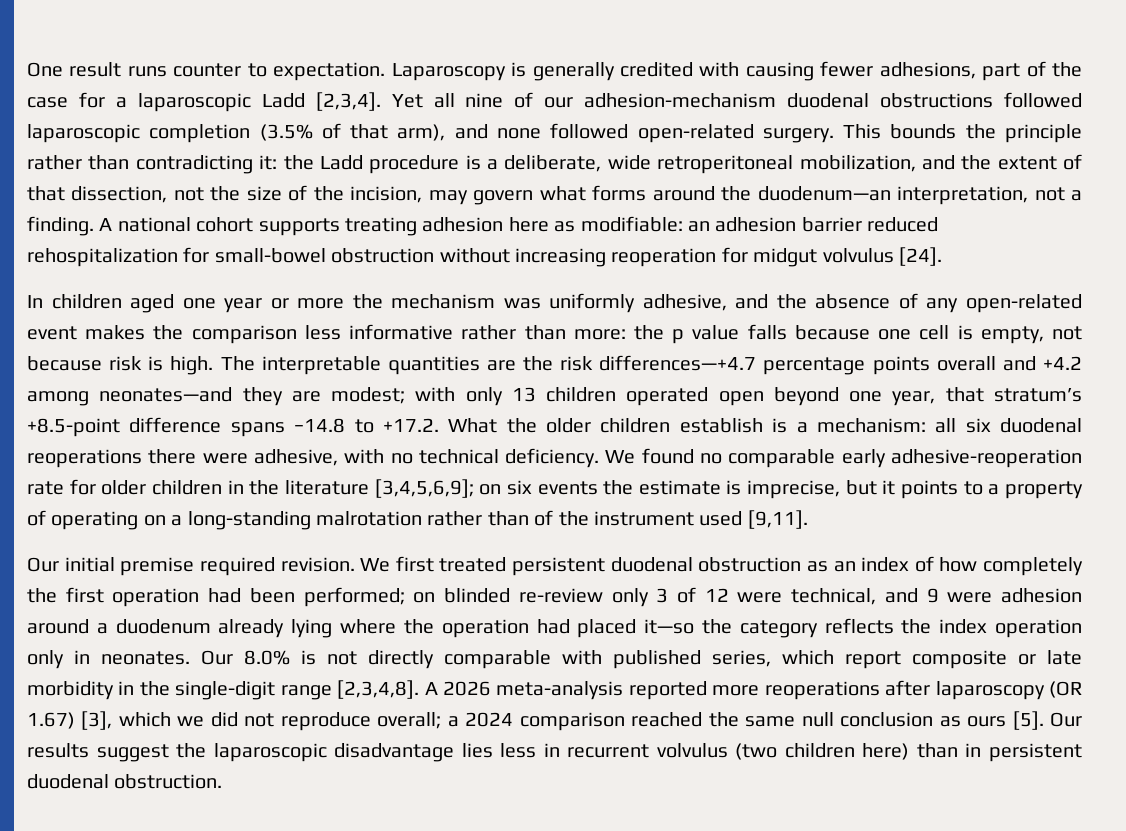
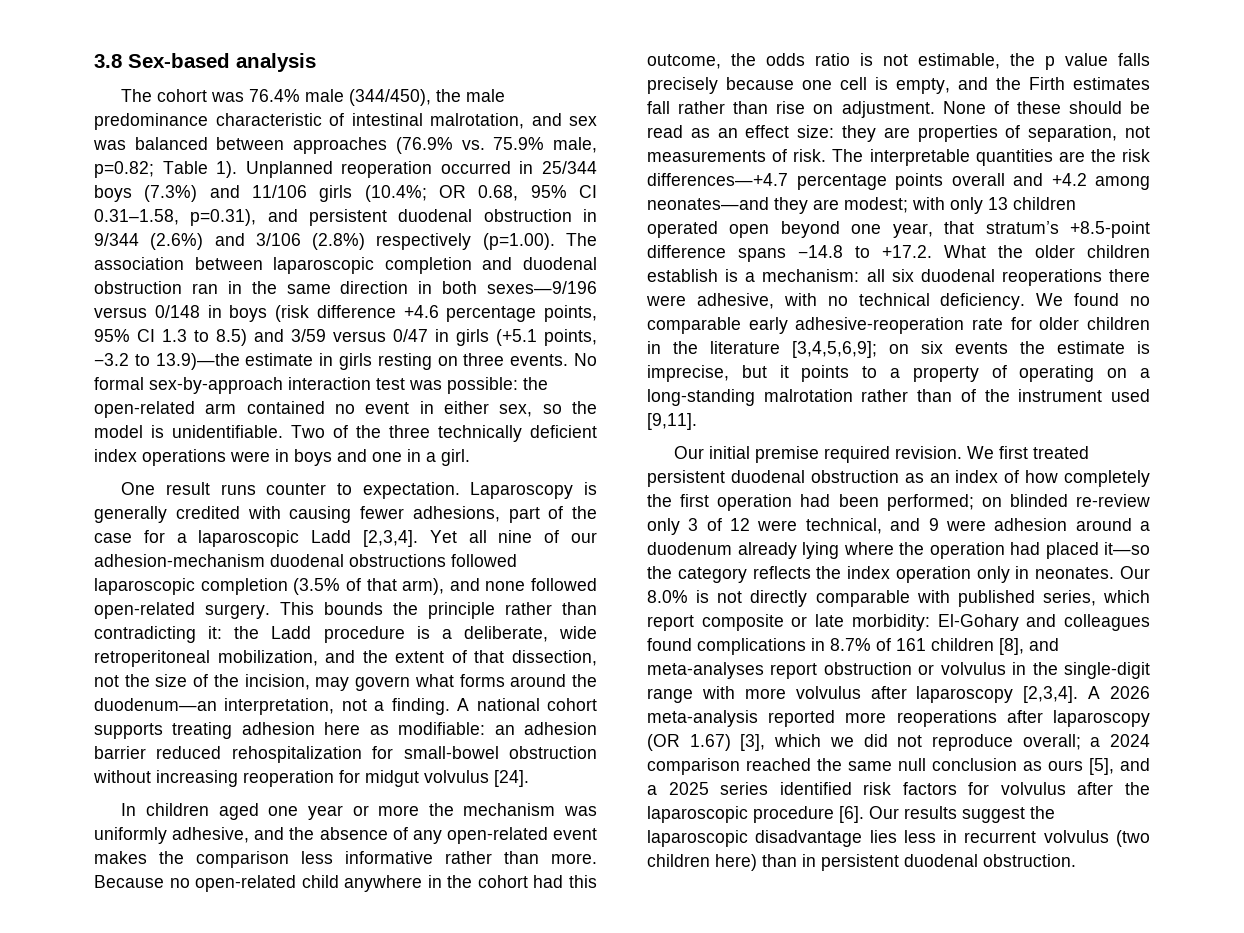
(27, 69) none -> [94,53,316,72] [121,89,506,106] [94,113,597,130] [93,137,597,154] [94,161,597,178] [94,185,597,202] [94,209,597,226] [94,233,597,250] [94,257,597,274] [94,281,597,294] [94,305,597,322] [94,329,597,346] [94,353,597,370] [94,377,548,394] [94,401,597,418] [94,425,597,442] [94,449,470,466] 3.8 Sex-based analysis // The cohort was 76.4% male (344/450), the male predominance characteristic of intestinal malrotation, and sex was balanced between approaches (76.9% vs. 75.9% male, p=0.82; Table 1). Unplanned reoperation occurred in 25/344 boys (7.3%) and 11/106 girls (10.4%; OR 0.68, 95% CI 0.31–1.58, p=0.31), and persistent duodenal obstruction in 9/344 (2.6%) and 3/106 (2.8%) respectively (p=1.00). The association between laparoscopic completion and duodenal obstruction ran in the same direction in both sexes—9/196 versus 0/148 in boys (risk difference +4.6 percentage points, 95% CI 1.3 to 8.5) and 3/59 versus 0/47 in girls (+5.1 points, −3.2 to 13.9)—the estimate in girls resting on three events. No formal sex-by-approach interaction test was possible: the open-related arm contained no event in either sex, so the model is unidentifiable. Two of the three technically deficient index operations were in boys and one in a girl. //
[573,329,626,340] more: -> [551,853,597,864] [94,875,597,892] [647,53,1000,69] more. Because no open-related child anywhere in the cohort had this outcome, the odds ratio is not estimable,
(787, 332) none -> [647,77,718,94] precisely
[1051,326,1082,340] [27,356,214,375] not because risk is high. -> [958,77,1150,90] [647,101,1150,118] [647,125,1150,142] [647,149,827,162] and the Firth estimates fall rather than rise on adjustment. None of these should be read as an effect size: they are properties of separation, not measurements of risk.
[27,680,420,700] morbidity in the single-digit range [2,3,4,8]. -> [851,614,1150,631] [647,638,1059,655] [647,662,1150,679] [647,686,1079,703] morbidity: El-Gohary and colleagues found complications in 8.7% of 161 children [8], and meta-analyses report obstruction or volvulus in the single-digit range with more volvulus after laparoscopy [2,3,4].
[1012,711,1044,730] [5]. -> [1089,758,1150,775] [647,782,1150,795] [647,806,864,823] [5], and a 2025 series identified risk factors for volvulus after the laparoscopic procedure [6].

